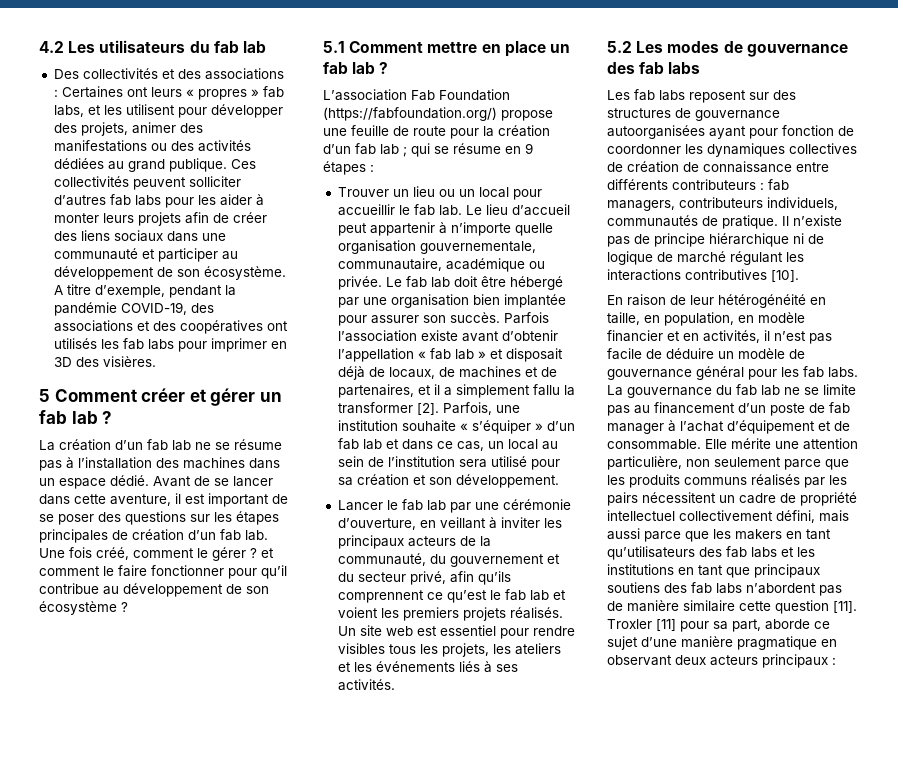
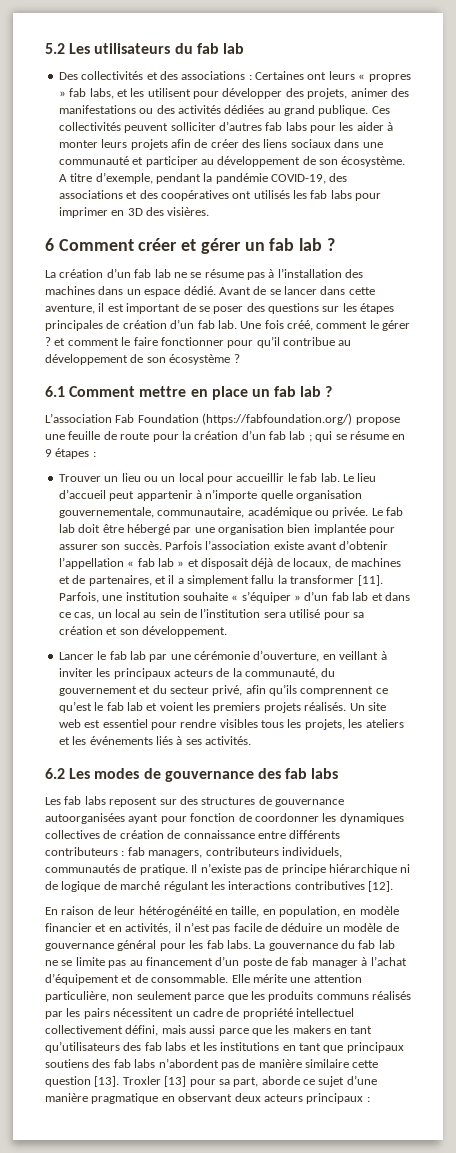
[39,41,64,53] 4.2 -> [45,43,65,54] 5.2
[39,389,50,402] 5 -> [45,238,54,251] 6
[323,41,345,53] 5.1 -> [45,386,65,397] 6.1
[416,403,439,415] [2]. -> [357,575,383,586] [11].
[607,41,632,53] 5.2 -> [45,768,65,779] 6.2
[771,270,799,282] [10]. -> [368,881,393,892] [12].
[833,601,857,613] [607,619,676,631] [11]. Troxler [11] -> [94,1076,187,1087] [13]. Troxler [13]

